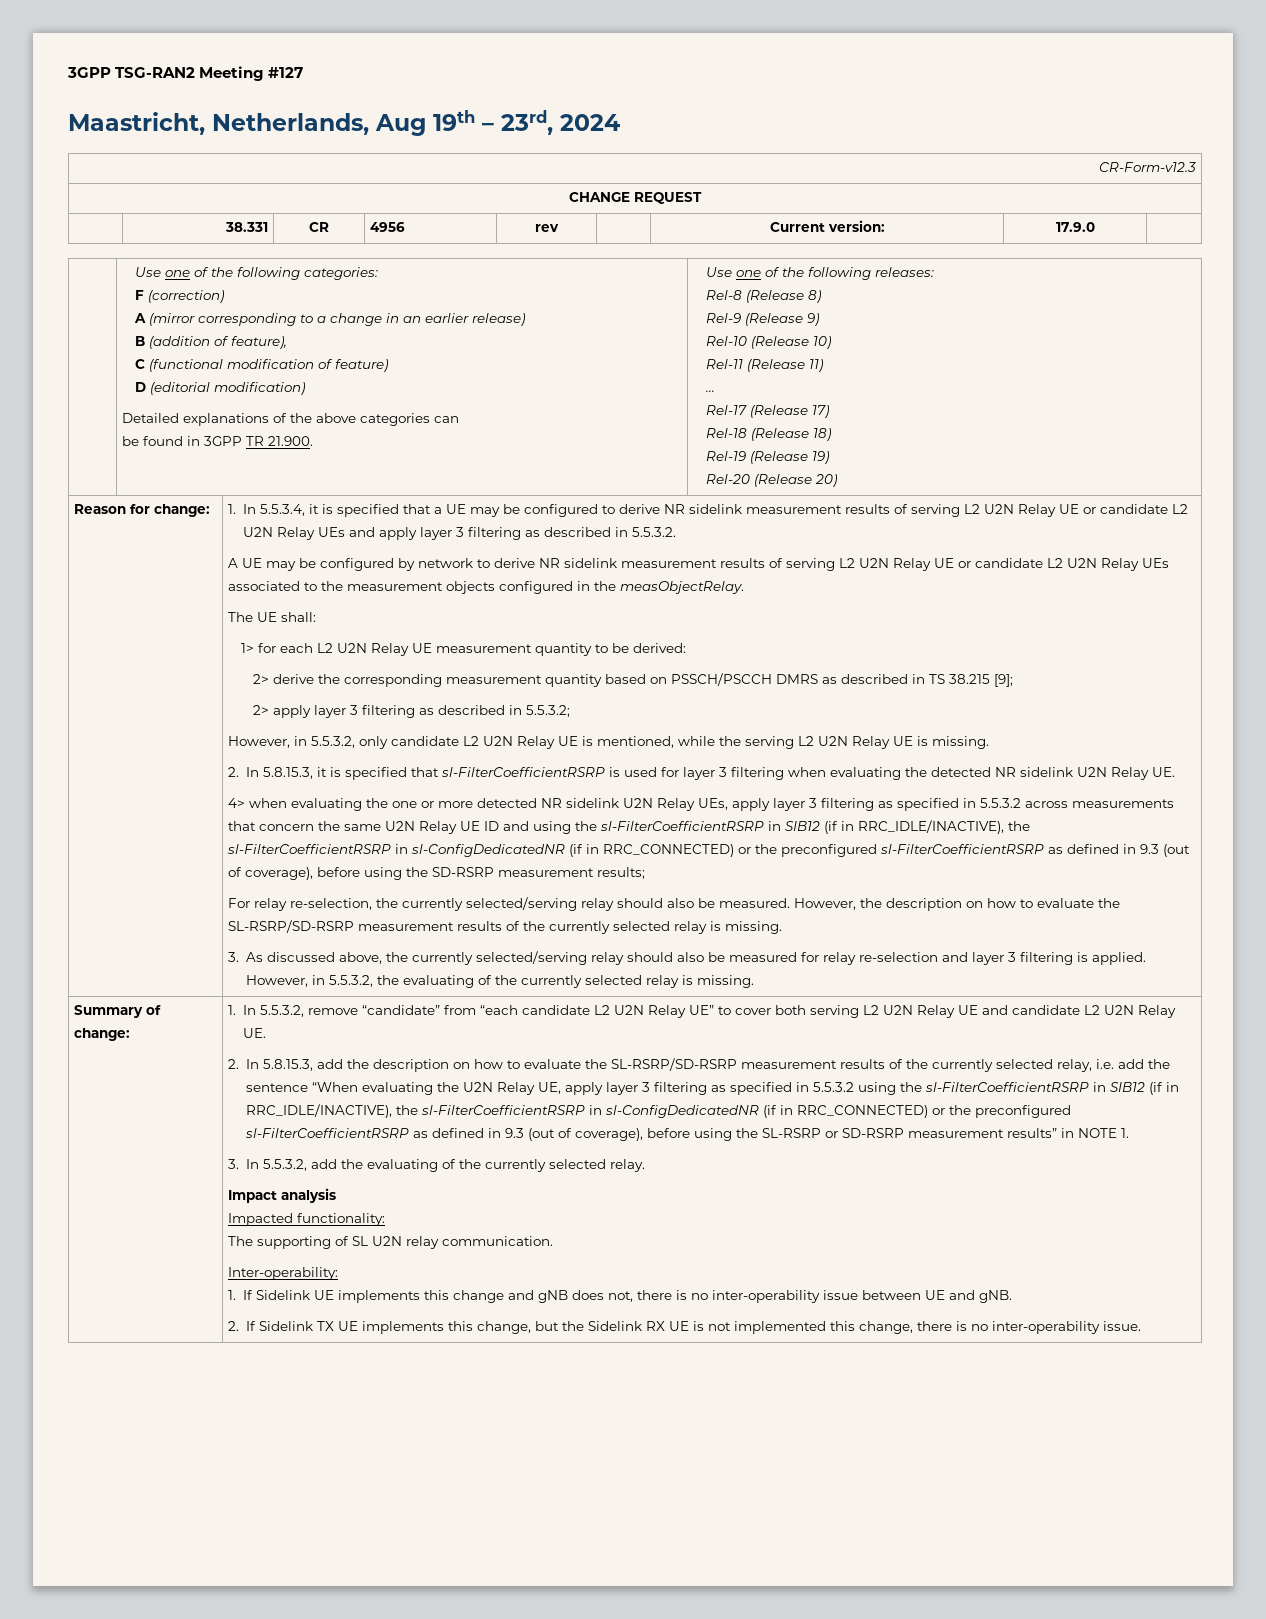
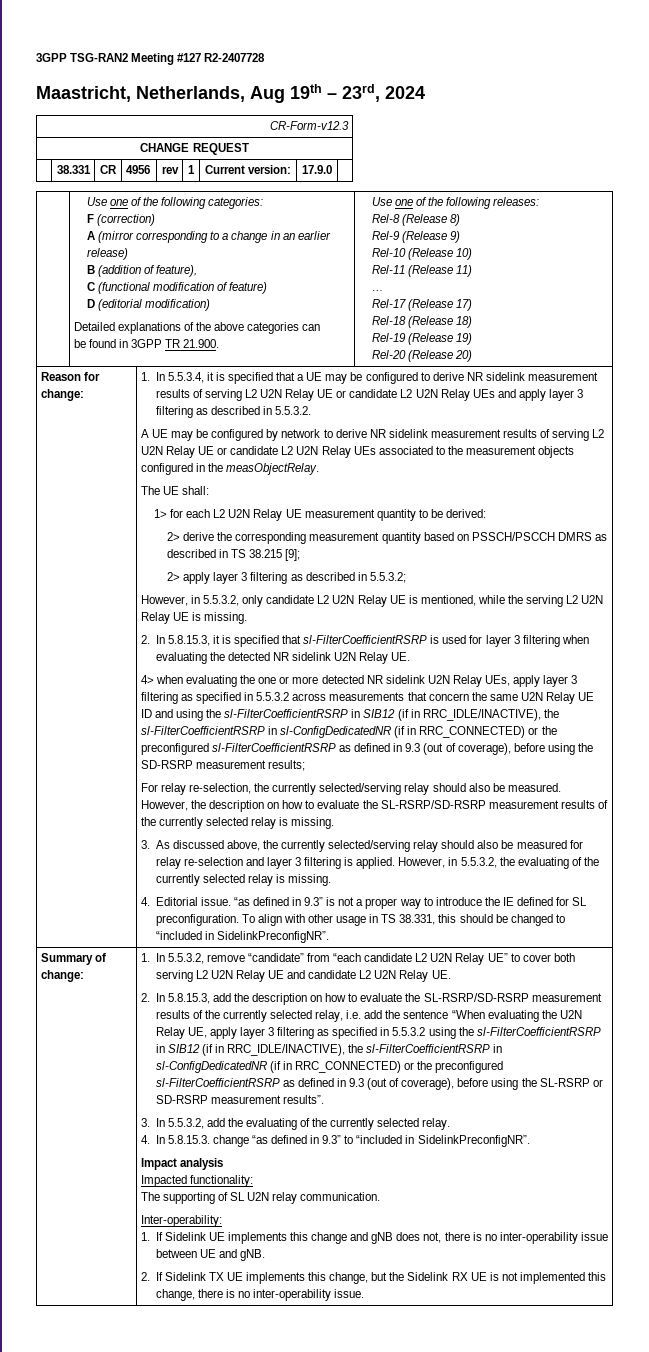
(304, 72) none -> [204,53,266,62] R2-2407728
(559, 228) none -> [188,165,195,174] 1
(754, 981) none -> [140,897,588,909] [155,914,565,926] [155,931,329,943] // 4. Editorial issue. “as defined in 9.3” is not a proper way to introduce the IE defined for SL preconfiguration. To align with other usage in TS 38.331, this should be changed to “included in SidelinkPreconfigNR”.
[1006,1128,1129,1138] results” in NOTE 1. -> [282,1095,324,1104] results”.
(645, 1165) none -> [140,1135,530,1147] // 4. In 5.8.15.3. change “as defined in 9.3” to “included in SidelinkPreconfigNR”.

